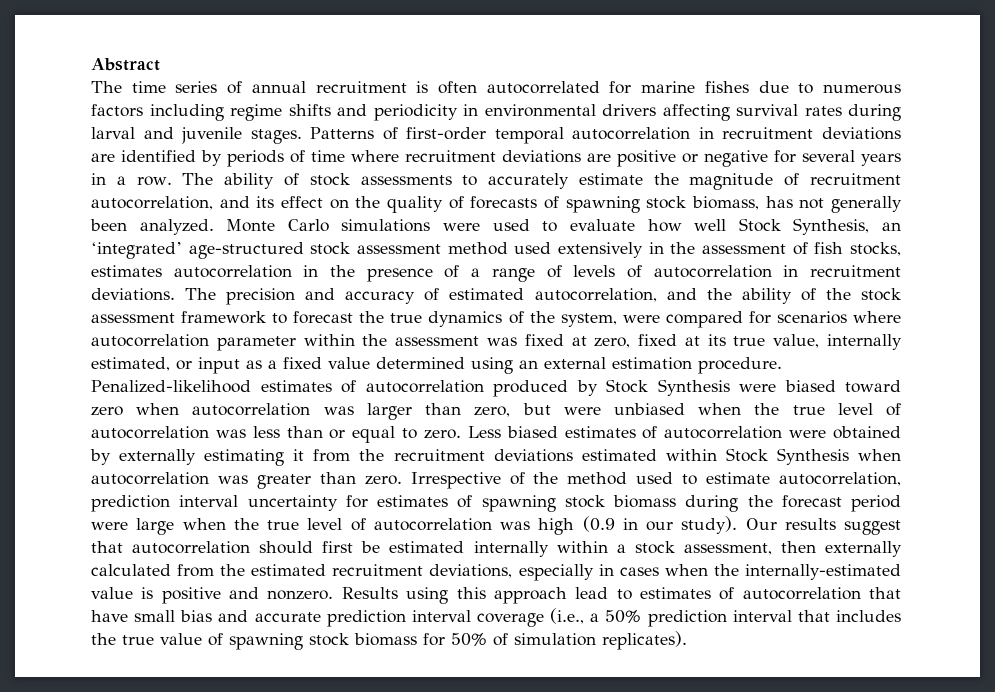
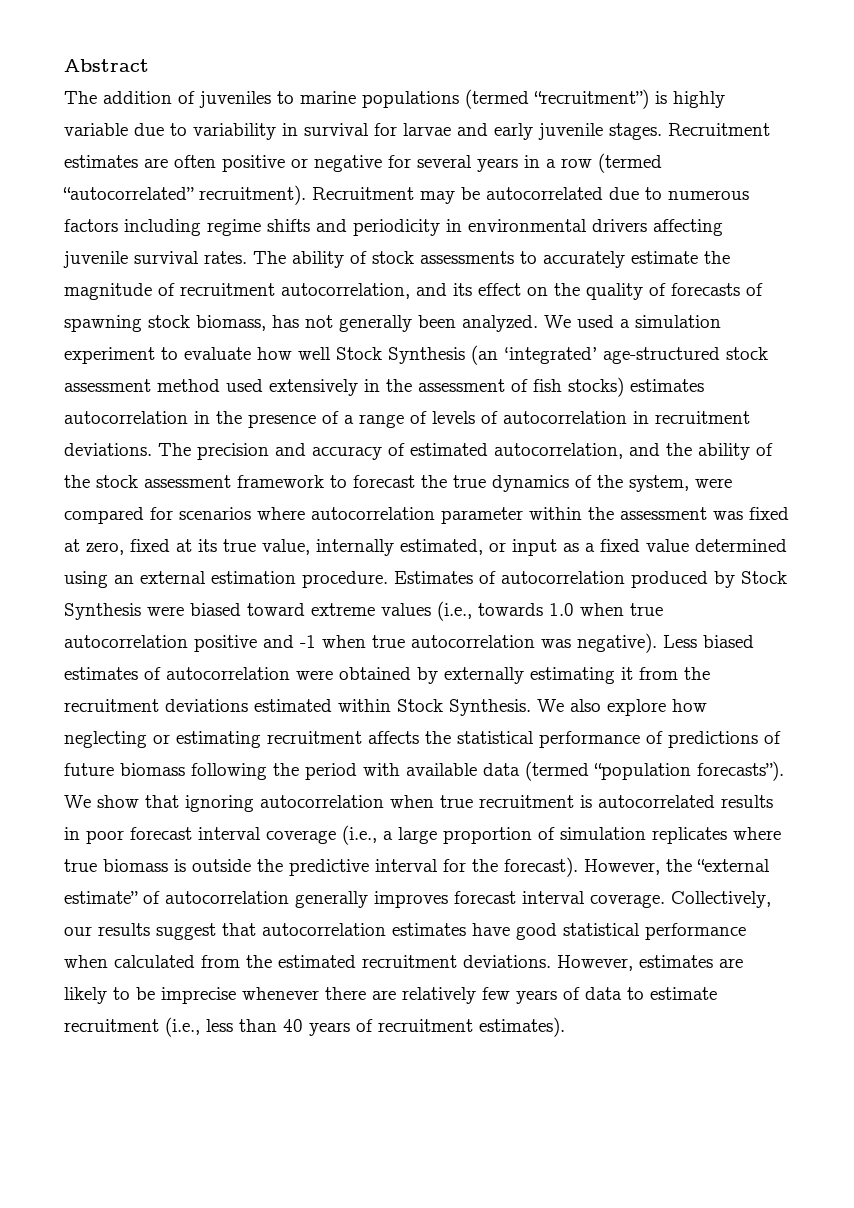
[131,81,749,94] time series of annual recruitment is often autocorrelated for marine fishes -> [103,89,725,109] [64,123,770,140] [64,153,662,173] [63,185,603,205] addition of juveniles to marine populations (termed “recruitment”) is highly variable due to variability in survival for larvae and early juvenile stages. Recruitment estimates are often positive or negative for several years in a row (termed “autocorrelated” recruitment). Recruitment may be autocorrelated
[736,104,901,121] [91,127,901,144] [91,150,901,167] [91,173,172,186] survival rates during larval and juvenile stages. Patterns of first-order temporal autocorrelation in recruitment deviations are identified by periods of time where recruitment deviations are positive or negative for several years in a row. -> [63,251,247,268] juvenile survival rates.
[226,219,530,232] Monte Carlo simulations were used -> [544,315,721,328] [64,347,155,364] We used a simulation experiment
[793,218,902,235] Synthesis, an -> [388,345,498,365] Synthesis (an
[849,242,901,256] stocks, -> [568,377,624,397] stocks)
[91,380,332,393] Penalized-likelihood estimates -> [394,571,473,584] Estimates
[91,403,901,420] [91,426,461,443] zero when autocorrelation was larger than zero, but were unbiased when the true level of autocorrelation was less than or equal to zero. -> [311,601,663,621] [64,633,657,653] extreme values (i.e., towards 1.0 when true autocorrelation positive and -1 when true autocorrelation was negative).
[776,448,902,465] [91,472,901,489] [91,495,901,512] [91,516,901,535] [91,541,903,557] Synthesis when autocorrelation was greater than zero. Irrespective of the method used to estimate autocorrelation, prediction interval uncertainty for estimates of spawning stock biomass during the forecast period were large when the true level of autocorrelation was high (0.9 in our study). Our results suggest that autocorrelation should first be estimated internally within a stock assessment, then externally -> [449,699,707,716] [64,731,781,748] [64,761,784,781] [64,795,773,812] [64,825,781,845] [64,857,770,877] [64,891,771,908] [64,923,746,940] [64,955,108,968] Synthesis. We also explore how neglecting or estimating recruitment affects the statistical performance of predictions of future biomass following the period with available data (termed “population forecasts”). We show that ignoring autocorrelation when true recruitment is autocorrelated results in poor forecast interval coverage (i.e., a large proportion of simulation replicates where true biomass is outside the predictive interval for the forecast). However, the “external estimate” of autocorrelation generally improves forecast interval coverage. Collectively, our results suggest that autocorrelation estimates have good statistical performance when
[429,564,901,581] [91,587,902,604] [91,608,901,627] [91,631,687,650] deviations, especially in cases when the internally-estimated value is positive and nonzero. Results using this approach lead to estimates of autocorrelation that have small bias and accurate prediction interval coverage (i.e., a 50% prediction interval that includes the true value of spawning stock biomass for 50% of simulation replicates). -> [463,955,743,971] [64,987,717,1004] [64,1017,565,1037] deviations. However, estimates are likely to be imprecise whenever there are relatively few years of data to estimate recruitment (i.e., less than 40 years of recruitment estimates).

